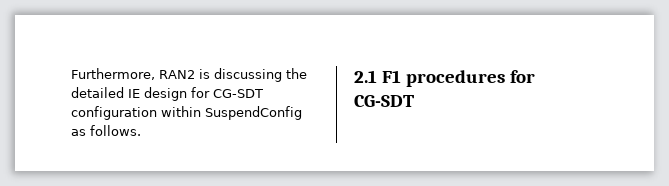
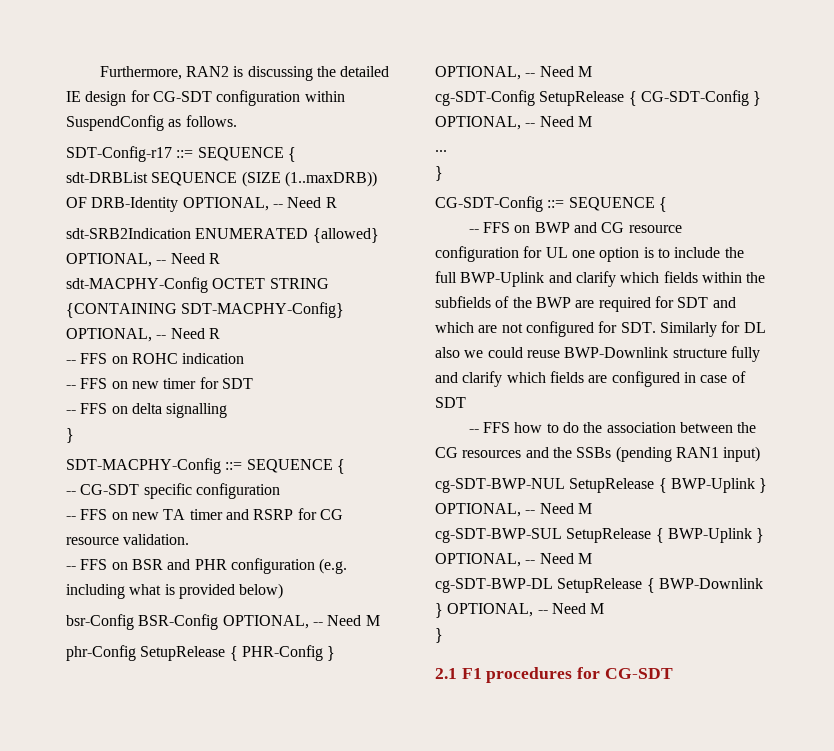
(141, 130) none -> [66,146,296,162] [66,171,377,187] [66,197,337,212] [66,228,379,243] [66,253,220,267] [66,277,329,293] [66,302,345,318] [66,328,220,342] [66,353,245,364] [66,377,253,389] [66,403,228,418] [66,428,74,443] [66,458,345,474] [66,483,280,499] [66,508,343,520] [66,534,190,545] [66,558,348,574] [66,583,284,599] [66,614,380,630] [66,645,336,661] [435,66,592,80] [435,90,762,106] [435,116,592,130] [435,150,447,152] [435,166,443,181] [435,196,667,212] [468,222,682,233] [435,246,744,262] [435,271,766,287] [435,296,736,312] [435,321,766,337] [435,346,760,362] [435,371,746,387] [435,397,466,408] [468,422,757,433] [435,446,761,462] [435,478,768,493] [435,503,592,517] [435,528,765,543] [435,553,592,567] [435,578,763,593] [435,603,605,618] [435,628,443,643] // SDT-Config-r17 ::= SEQUENCE { // sdt-DRBList SEQUENCE (SIZE (1..maxDRB)) OF DRB-Identity OPTIONAL, -- Need R // sdt-SRB2Indication ENUMERATED {allowed} OPTIONAL, -- Need R // sdt-MACPHY-Config OCTET STRING {CONTAINING SDT-MACPHY-Config} OPTIONAL, -- Need R // -- FFS on ROHC indication // -- FFS on new timer for SDT // -- FFS on delta signalling // } // SDT-MACPHY-Config ::= SEQUENCE { // -- CG-SDT specific configuration // -- FFS on new TA timer and RSRP for CG resource validation. // -- FFS on BSR and PHR configuration (e.g. including what is provided below) // bsr-Config BSR-Config OPTIONAL, -- Need M // phr-Config SetupRelease { PHR-Config } OPTIONAL, -- Need M // cg-SDT-Config SetupRelease { CG-SDT-Config } OPTIONAL, -- Need M // ... // } // CG-SDT-Config ::= SEQUENCE { // -- FFS on BWP and CG resource configuration for UL one option is to include the full BWP-Uplink and clarify which fields within the subfields of the BWP are required for SDT and which are not configured for SDT. Similarly for DL also we could reuse BWP-Downlink structure fully and clarify which fields are configured in case of SDT // -- FFS how to do the association between the CG resources and the SSBs (pending RAN1 input) // cg-SDT-BWP-NUL SetupRelease { BWP-Uplink } OPTIONAL, -- Need M // cg-SDT-BWP-SUL SetupRelease { BWP-Uplink } OPTIONAL, -- Need M // cg-SDT-BWP-DL SetupRelease { BWP-Downlink } OPTIONAL, -- Need M // }

